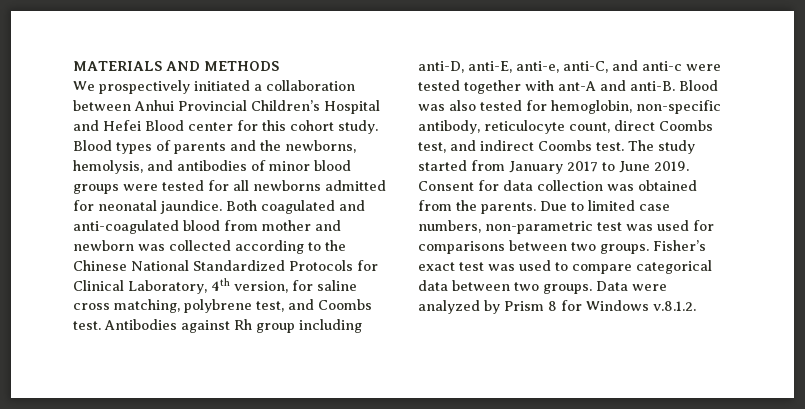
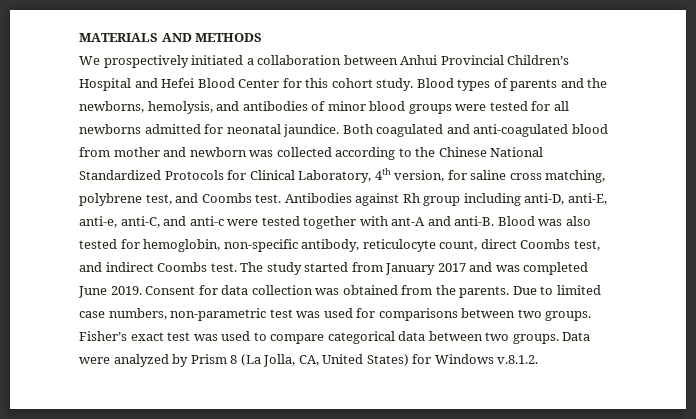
[188,122,233,131] center -> [238,79,280,88] Center
[602,162,615,171] to -> [469,262,589,275] and was completed
(557, 306) none -> [240,354,409,367] (La Jolla, CA, United States)

